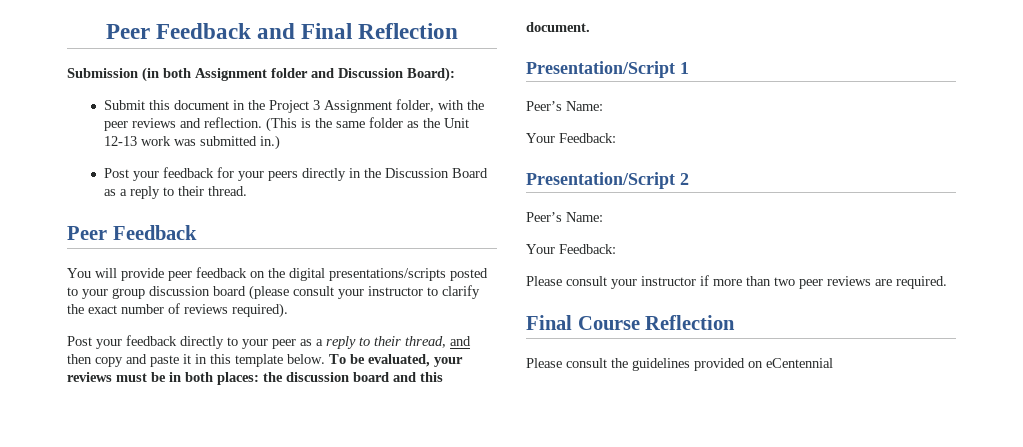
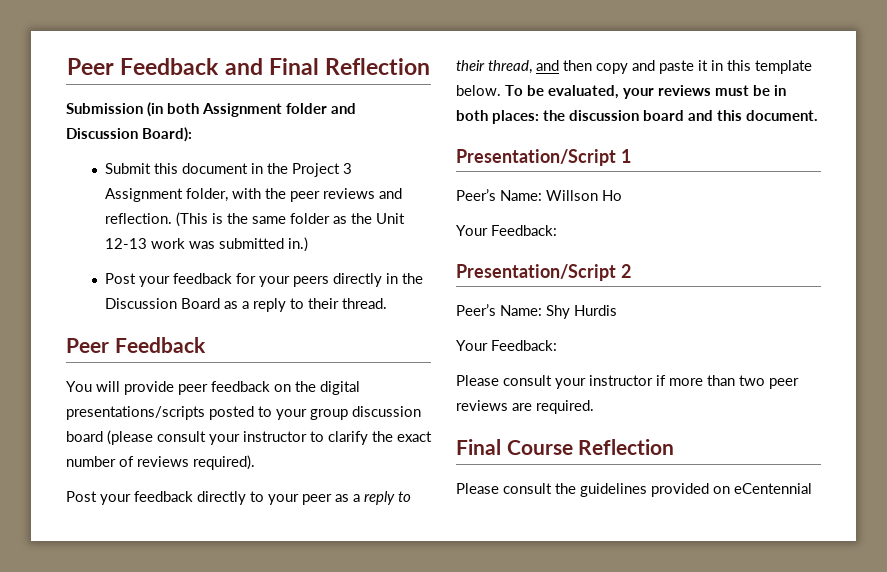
(603, 106) none -> [546,190,622,201] Willson Ho
(603, 217) none -> [546,305,617,319] Shy Hurdis

